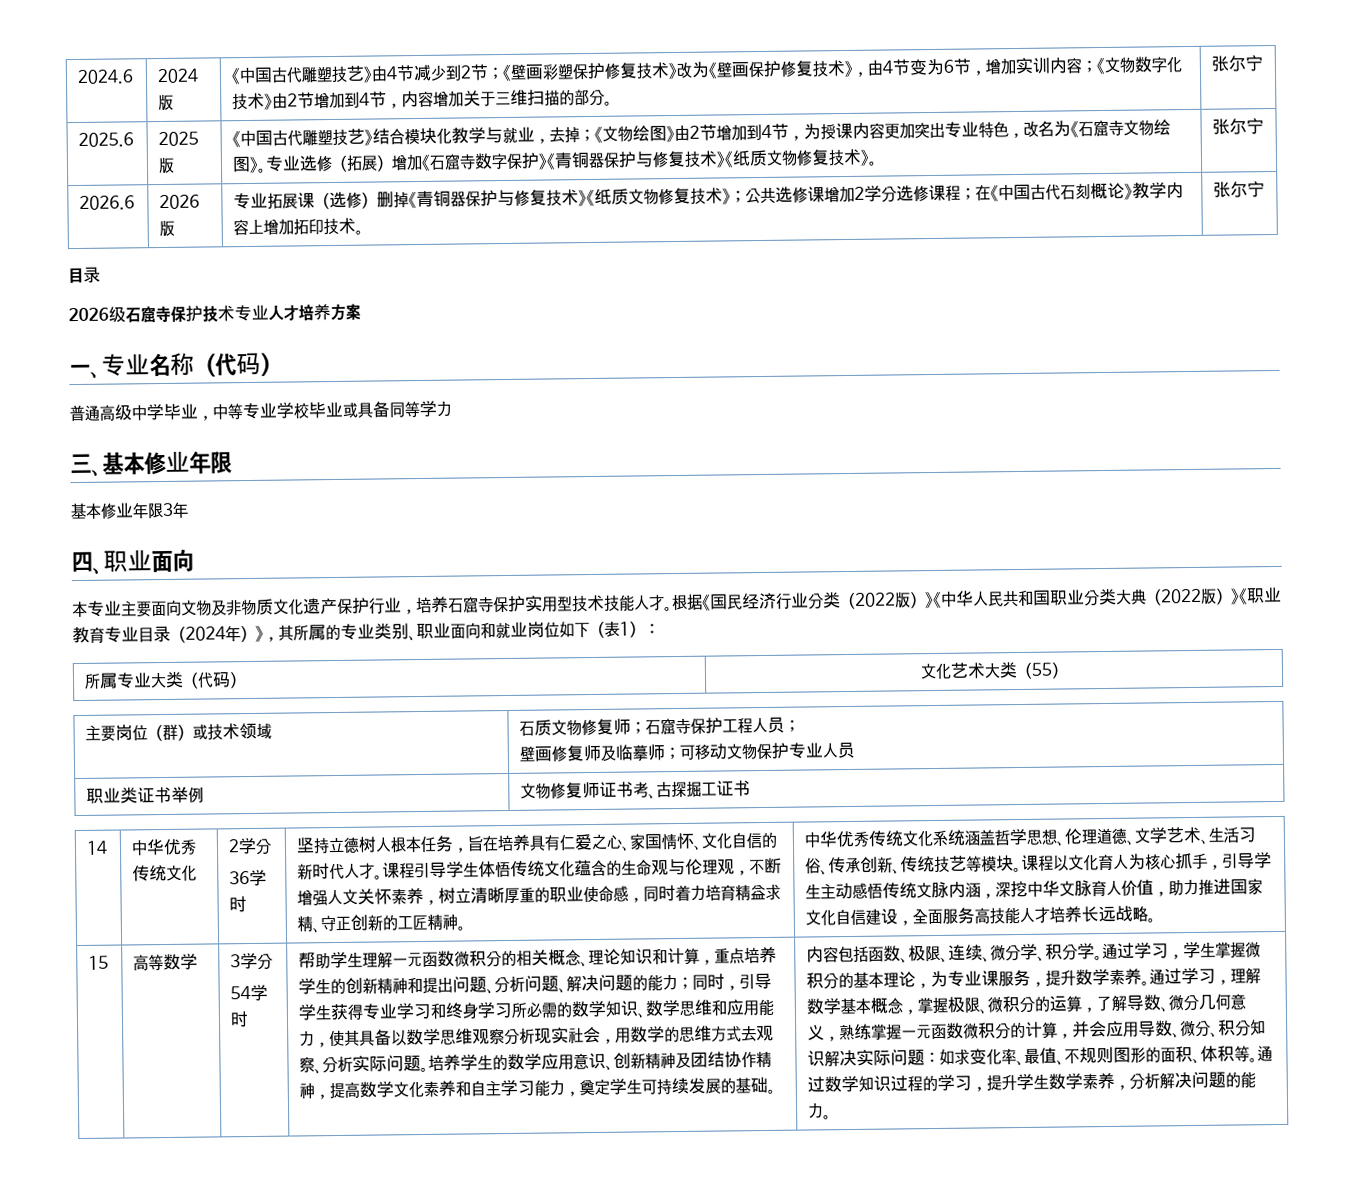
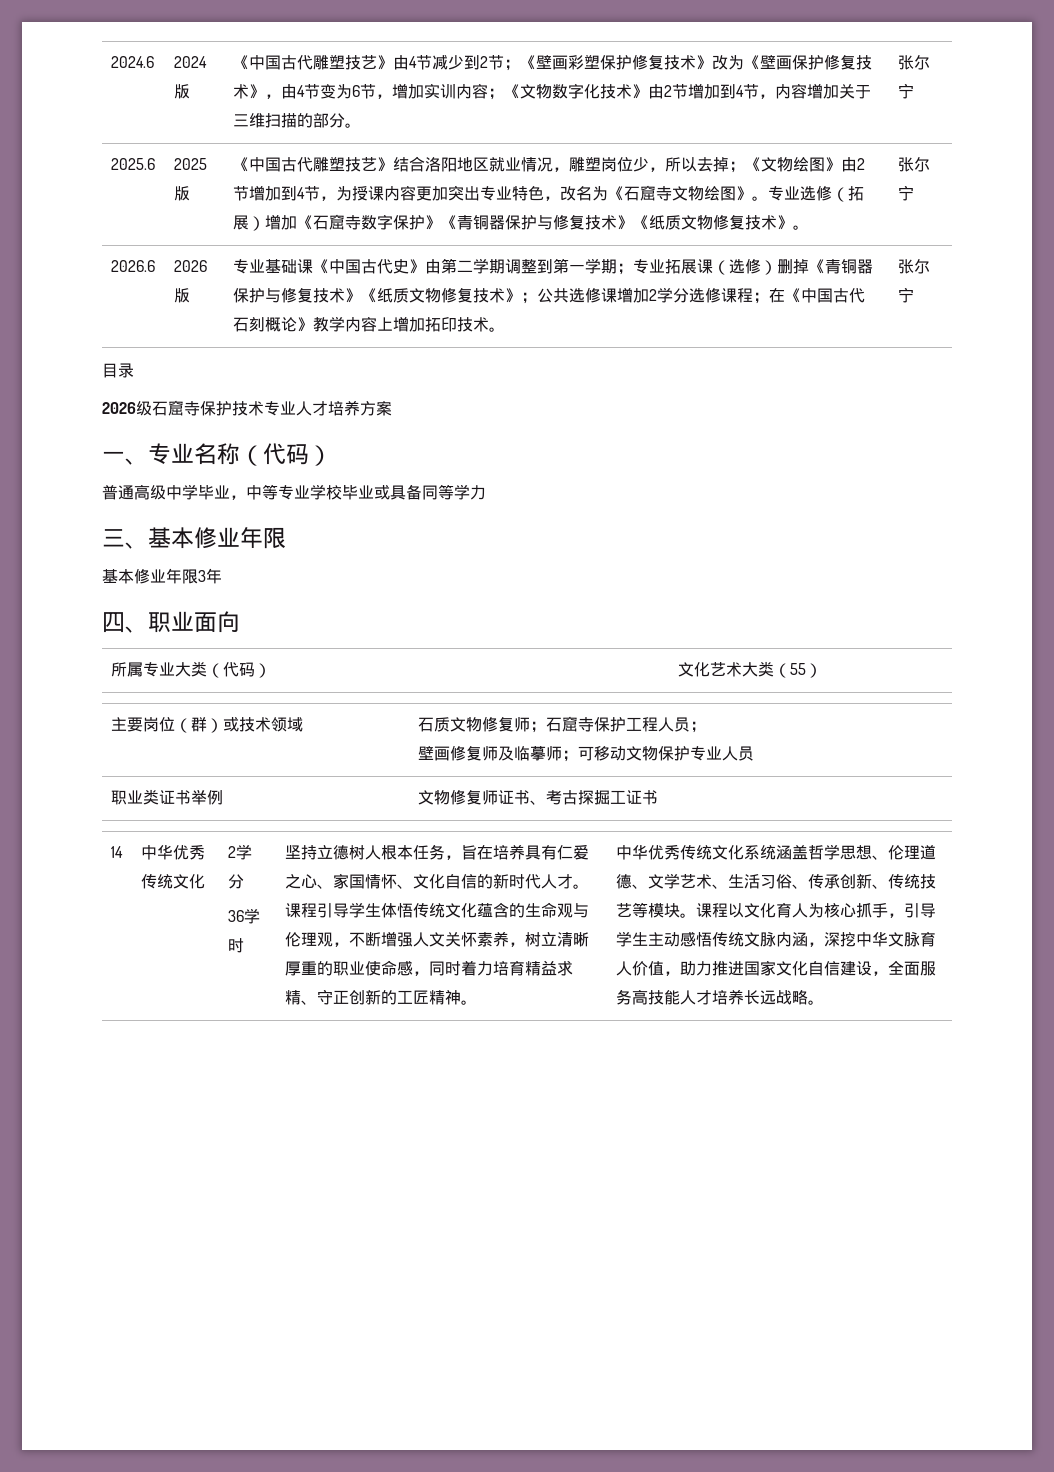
[404,126,551,146] 模块化教学与就业， -> [425,156,698,172] 洛阳地区就业情况，雕塑岗位少，所以
(269, 200) none -> [265,258,666,275] 基础课《中国古代史》由第二学期调整到第一学期；专业
[72,586,1282,618] [72,620,660,644] // 本专业主要面向文物及非物质文化遗产保护行业，培养石窟寺保护实用型技术技能人才。根据《国民经济行业分类（2022版）》《中华人民共和国职业分类大典（2022版）》《职业教育专业目录（2024年）》，其所属的专业类别、职业面向和就业岗位如下（表1）： -> (240, 622) none
[633,781,658,800] 考、 -> [530,790,563,805] 、考
[88,955,110,970] [133,953,199,972] [230,952,274,970] [230,984,269,1002] [230,1011,250,1028] [298,946,778,970] [298,972,773,995] [298,998,775,1021] [299,1024,775,1048] [299,1050,773,1075] [299,1076,777,1100] [806,941,1262,964] [806,967,1262,990] [806,993,1247,1015] [807,1019,1267,1042] [807,1045,1274,1068] [807,1071,1257,1093] [807,1102,833,1120] // 15 | 高等数学 | 3学分 // 54学时 | 帮助学生理解一元函数微积分的相关概念、理论知识和计算，重点培养学生的创新精神和提出问题、分析问题、解决问题的能力；同时，引导学生获得专业学习和终身学习所必需的数学知识、数学思维和应用能力，使其具备以数学思维观察分析现实社会，用数学的思维方式去观察、分析实际问题。培养学生的数学应用意识、创新精神及团结协作精神，提高数学文化素养和自主学习能力，奠定学生可持续发展的基础。 | 内容包括函数、极限、连续、微分学、积分学。通过学习，学生掌握微积分的基本理论，为专业课服务，提升数学素养。通过学习，理解数学基本概念，掌握极限、微积分的运算，了解导数、微分几何意义，熟练掌握一元函数微积分的计算，并会应用导数、微分、积分知识解决实际问题：如求变化率、最值、不规则图形的面积、体积等。通过数学知识过程的学习，提升学生数学素养，分析解决问题的能力。 -> (825, 1002) none

